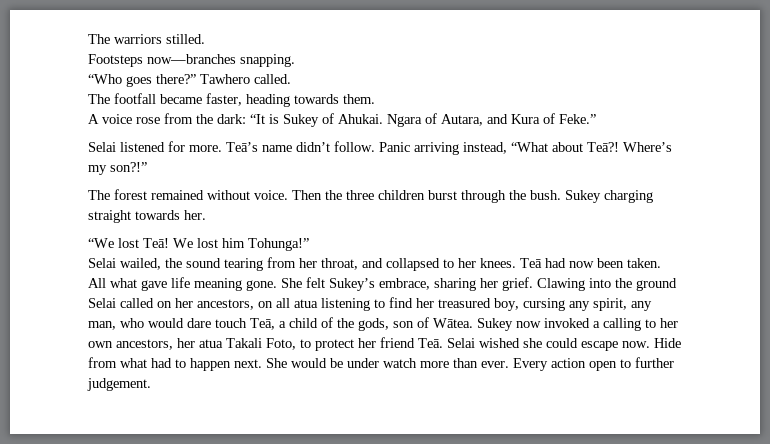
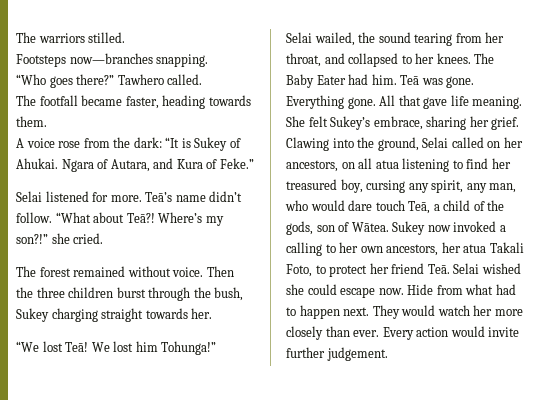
[379,142,507,155] Panic arriving instead, -> (52, 217) none
(147, 167) none -> [51,233,104,244] she cried.
[530,190,561,200] bush. -> [214,287,244,301] bush,
[520,258,661,268] [88,277,277,291] Teā had now been taken. All what gave life meaning gone. -> [474,53,495,64] [286,74,475,88] [286,95,523,109] The Baby Eater had him. Teā was gone. Everything gone. All that gave life meaning.
[636,278,677,291] ground -> [377,137,419,151] ground,
[266,358,449,368] She would be under watch more -> [372,305,523,319] [286,326,323,340] They would watch her more closely
[589,359,631,371] open to -> [450,326,520,337] would invite

